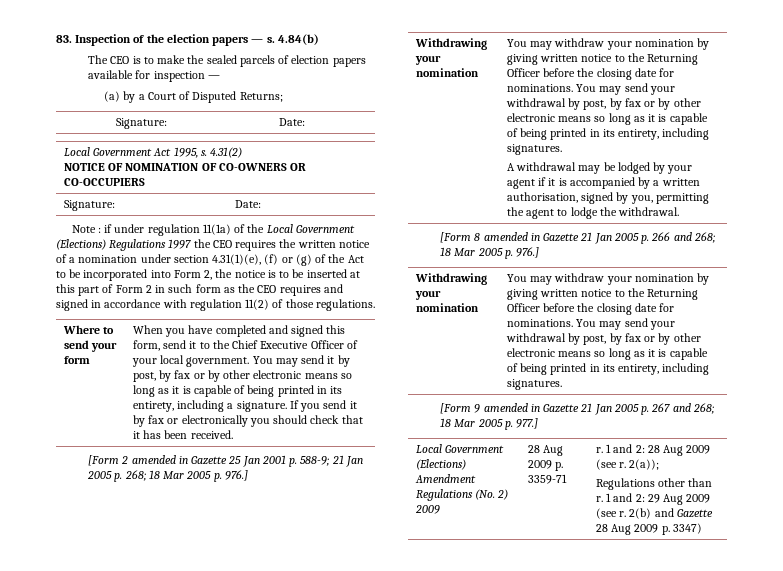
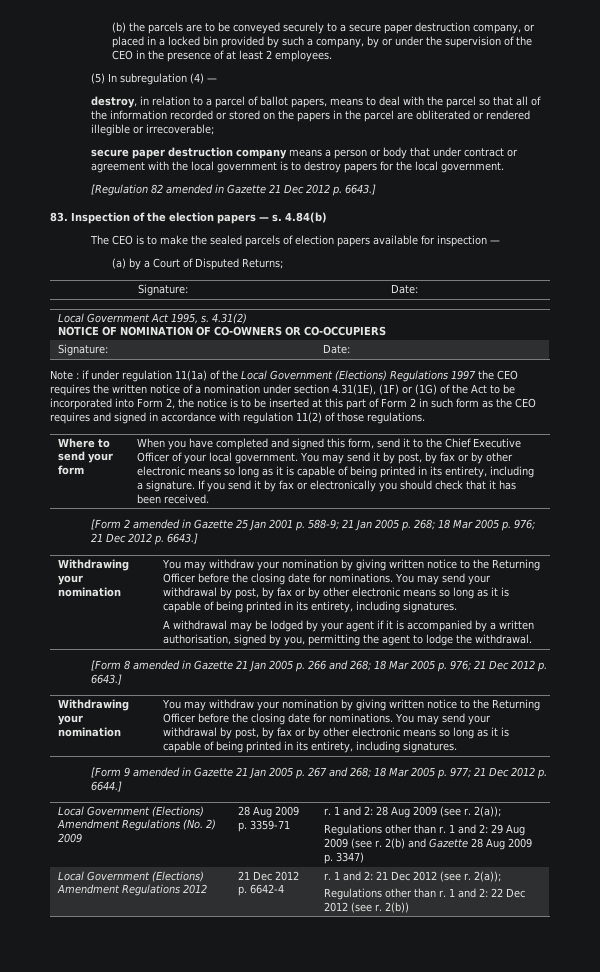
(56, 39) none -> [111,22,535,34] [111,36,532,48] [111,50,332,62] [91,73,218,85] [91,96,542,108] [91,110,531,122] [91,124,215,136] [91,147,519,159] [91,161,505,173] [91,184,377,196] (b) the parcels are to be conveyed securely to a secure paper destruction company, or placed in a locked bin provided by such a company, by or under the supervision of the CEO in the presence of at least 2 employees. // (5) In subregulation (4) — // destroy, in relation to a parcel of ballot papers, means to deal with the parcel so that all of the information recorded or stored on the papers in the parcel are obliterated or rendered illegible or irrecoverable; // secure paper destruction company means a person or body that under contract or agreement with the local government is to destroy papers for the local government. // [Regulation 82 amended in Gazette 21 Dec 2012 p. 6643.] //
[212,254,312,266] 4.31(1)(e), (f) or (g) -> [332,384,437,395] 4.31(1E), (1F) or (1G)
[224,470,248,481] 976.] -> [514,519,536,530] [91,533,199,545] 976; 21 Dec 2012 p. 6643.]
[516,247,540,258] 976.] -> [450,660,548,672] [91,674,123,685] 976; 21 Dec 2012 p. 6643.]
[516,418,539,429] 977.] -> [450,767,548,779] [91,781,123,792] 977; 21 Dec 2012 p. 6644.]
(702, 528) none -> [57,871,204,882] [56,884,207,896] [237,871,299,881] [237,884,284,896] [323,871,501,882] [323,888,525,900] [323,902,409,913] // Local Government (Elections) Amendment Regulations 2012 | 21 Dec 2012 p. 6642-4 | r. 1 and 2: 21 Dec 2012 (see r. 2(a)); // Regulations other than r. 1 and 2: 22 Dec 2012 (see r. 2(b))

